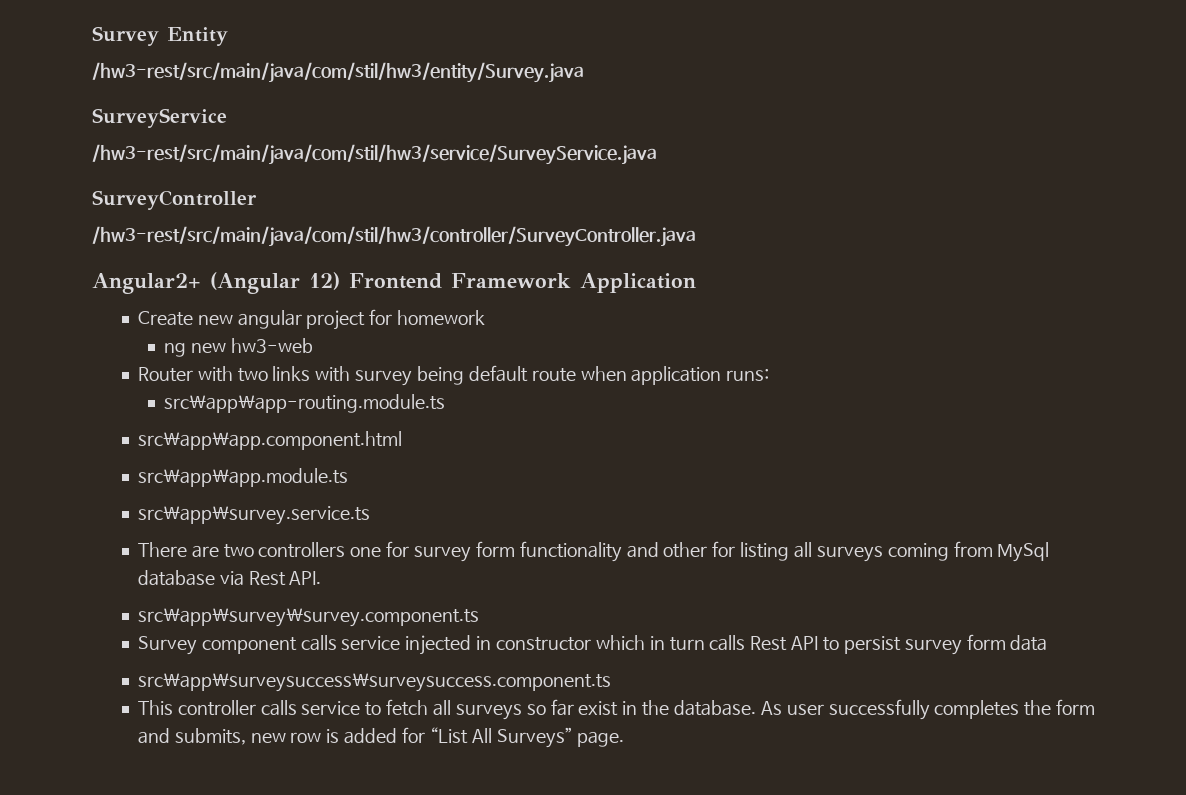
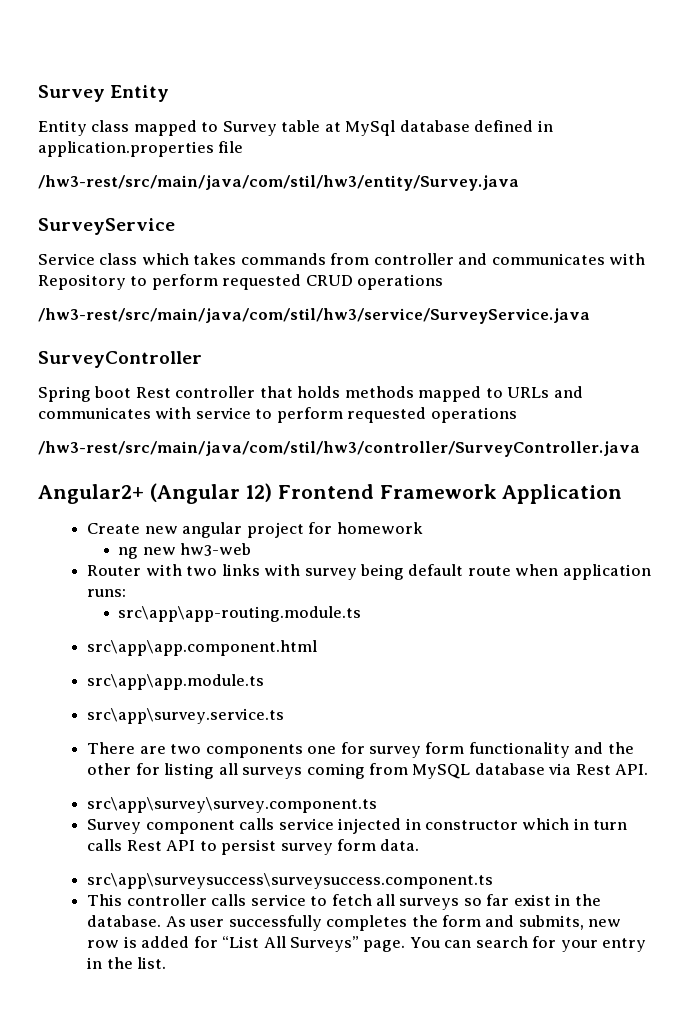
[92,62,584,83] [92,108,227,128] [92,144,657,165] [92,190,257,210] /hw3-rest/src/main/java/com/stil/hw3/entity/Survey.java // SurveyService // /hw3-rest/src/main/java/com/stil/hw3/service/SurveyService.java // SurveyController -> [38,120,553,136] [38,141,244,157] [38,175,519,191] [38,218,175,235] [38,253,646,265] [38,274,444,290] [38,308,590,324] [38,351,202,368] [38,386,583,402] [38,407,517,423] Entity class mapped to Survey table at MySql database defined in application.properties file // /hw3-rest/src/main/java/com/stil/hw3/entity/Survey.java // SurveyService // Service class which takes commands from controller and communicates with Repository to perform requested CRUD operations // /hw3-rest/src/main/java/com/stil/hw3/service/SurveyService.java // SurveyController // Spring boot Rest controller that holds methods mapped to URLs and communicates with service to perform requested operations
[258,542,346,558] controllers -> [205,744,303,758] components
(659, 550) none -> [607,742,634,754] the
[997,542,1050,562] MySql -> [412,764,471,779] MySQL
[1010,635,1048,651] data -> [380,839,420,851] data.
(625, 739) none -> [409,936,647,952] [87,957,167,969] You can search for your entry in the list.

